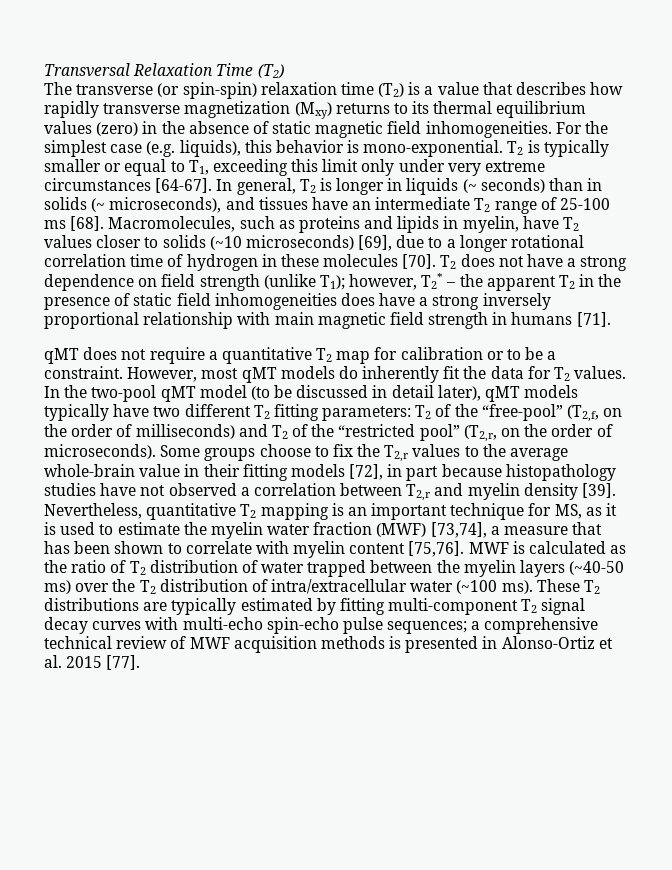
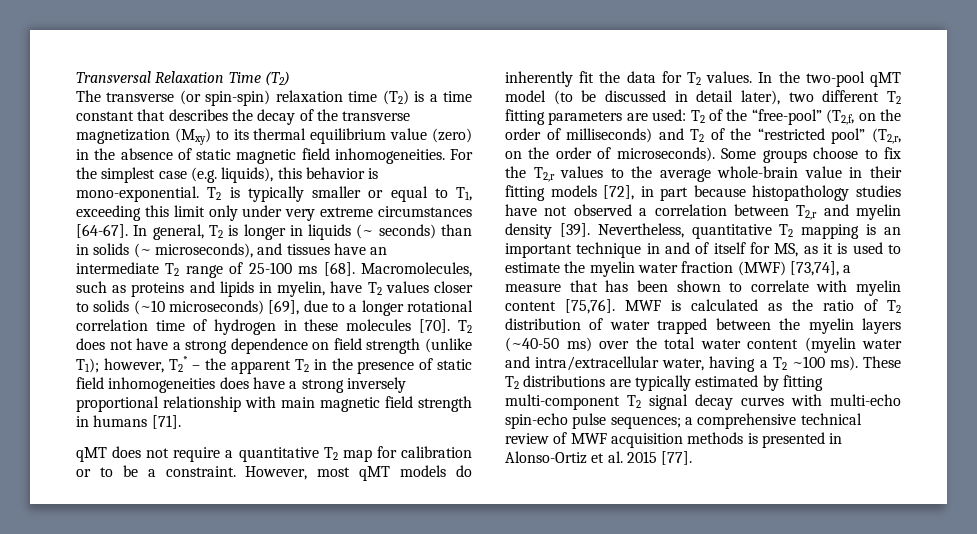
[437,82,624,95] [44,101,99,118] value that describes how rapidly -> [443,91,473,102] [76,109,338,125] time constant that describes the decay of the
[335,103,390,114] returns -> (211, 136) none
[44,121,92,134] values -> [390,128,428,140] value
[485,385,579,402] [44,404,150,421] qMT models typically have -> (780, 97) none
[322,406,412,421] parameters: -> [548,109,687,125] parameters are used:
(525, 511) none -> [646,242,746,254] in and of itself
[139,579,498,594] T2 distribution of intra/extracellular water (~100 -> [664,337,902,353] [505,356,825,372] total water content (myelin water and intra/extracellular water, having a T2 ~100

